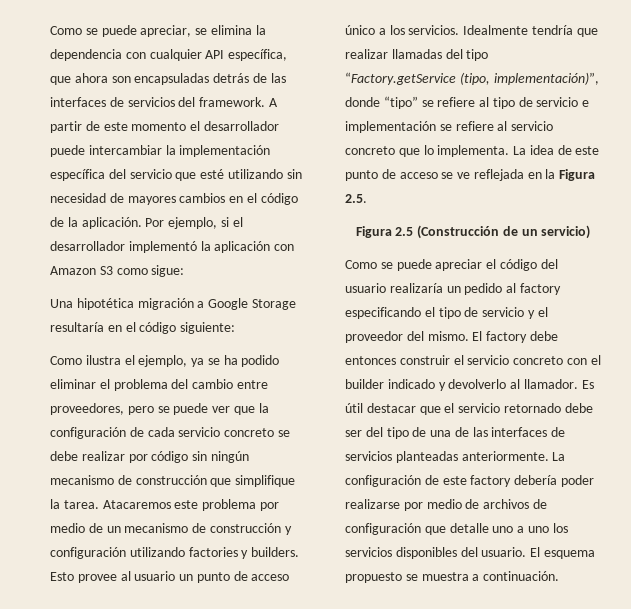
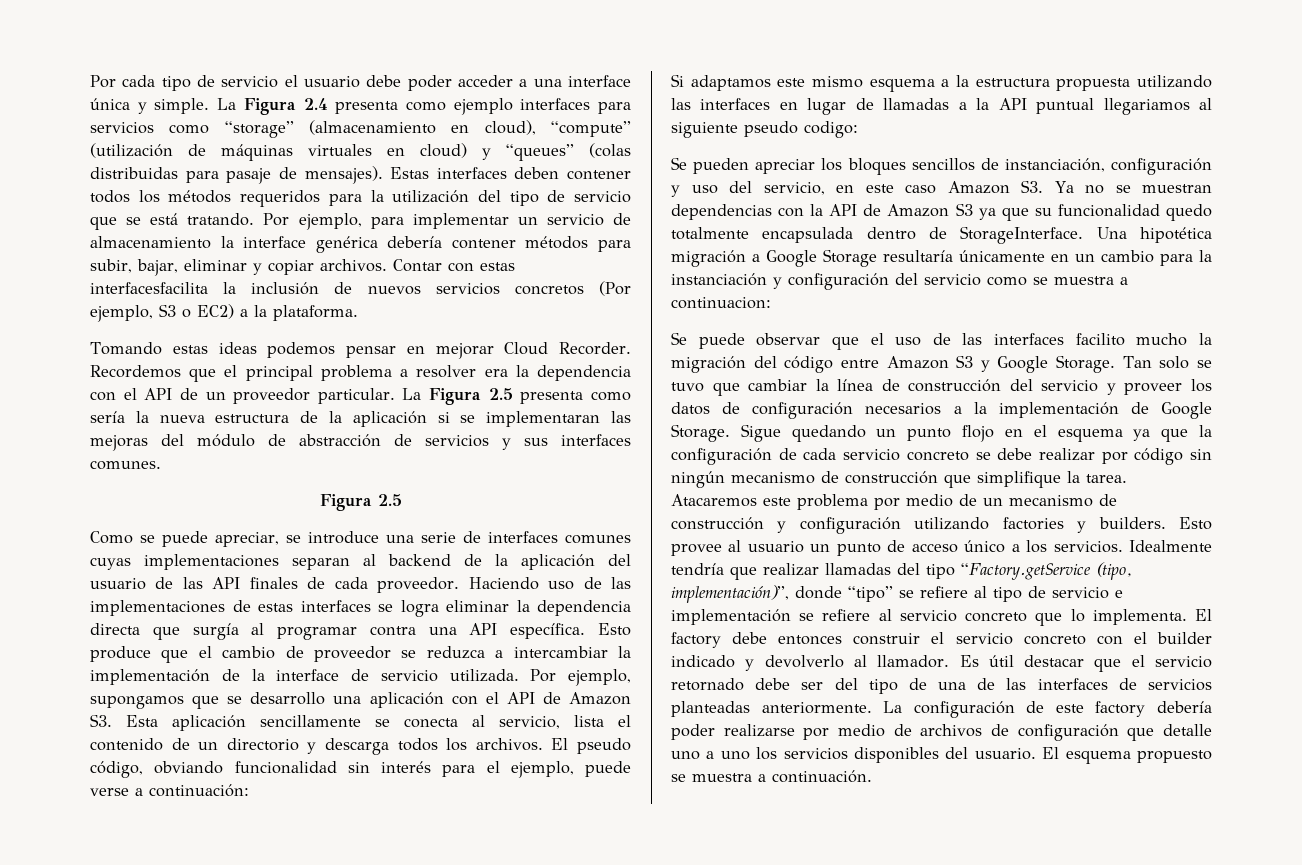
(50, 30) none -> [90,75,631,91] [90,98,631,115] [90,120,631,138] [90,143,631,161] [90,166,631,184] [90,190,631,207] [90,213,632,230] [90,236,631,253] [90,259,515,276] [90,281,632,296] [90,304,358,322] [90,342,632,359] [90,365,631,382] [90,388,631,405] [90,411,631,427] [90,434,631,451] [90,460,161,470] [319,494,402,511] Por cada tipo de servicio el usuario debe poder acceder a una interface única y simple. La Figura 2.4 presenta como ejemplo interfaces para servicios como “storage” (almacenamiento en cloud), “compute” (utilización de máquinas virtuales en cloud) y “queues” (colas distribuidas para pasaje de mensajes). Estas interfaces deben contener todos los métodos requeridos para la utilización del tipo de servicio que se está tratando. Por ejemplo, para implementar un servicio de almacenamiento la interface genérica debería contener métodos para subir, bajar, eliminar y copiar archivos. Contar con estas interfacesfacilita la inclusión de nuevos servicios concretos (Por ejemplo, S3 o EC2) a la plataforma. // Tomando estas ideas podemos pensar en mejorar Cloud Recorder. Recordemos que el principal problema a resolver era la dependencia con el API de un proveedor particular. La Figura 2.5 presenta como sería la nueva estructura de la aplicación si se implementaran las mejoras del módulo de abstracción de servicios y sus interfaces comunes. // Figura 2.5 //
[210,25,266,35] [50,49,288,61] [50,73,286,85] [50,97,278,107] [50,121,279,133] [50,145,271,157] [50,169,302,181] [50,193,298,205] [50,217,243,229] [50,241,295,253] [50,265,185,277] elimina la dependencia con cualquier API específica, que ahora son encapsuladas detrás de las interfaces de servicios del framework. A partir de este momento el desarrollador puede intercambiar la implementación específica del servicio que esté utilizando sin necesidad de mayores cambios en el código de la aplicación. Por ejemplo, si el desarrollador implementó la aplicación con Amazon S3 como sigue: // -> [308,531,631,544] [90,554,631,570] [90,577,632,593] [90,600,631,617] [90,623,631,640] [90,646,631,663] [90,669,631,686] [90,692,632,709] [90,714,631,731] [90,738,632,755] [90,761,631,778] [90,784,249,797] [671,74,1212,92] [671,98,1212,115] [671,121,858,138] [671,157,1212,175] [671,180,1212,197] [671,203,1212,221] [671,226,1084,244] introduce una serie de interfaces comunes cuyas implementaciones separan al backend de la aplicación del usuario de las API finales de cada proveedor. Haciendo uso de las implementaciones de estas interfaces se logra eliminar la dependencia directa que surgía al programar contra una API específica. Esto produce que el cambio de proveedor se reduzca a intercambiar la implementación de la interface de servicio utilizada. Por ejemplo, supongamos que se desarrollo una aplicación con el API de Amazon S3. Esta aplicación sencillamente se conecta al servicio, lista el contenido de un directorio y descarga todos los archivos. El pseudo código, obviando funcionalidad sin interés para el ejemplo, puede verse a continuación: // Si adaptamos este mismo esquema a la estructura propuesta utilizando las interfaces en lugar de llamadas a la API puntual llegariamos al siguiente pseudo codigo: // Se pueden apreciar los bloques sencillos de instanciación, configuración y uso del servicio, en este caso Amazon S3. Ya no se muestran dependencias con la API de Amazon S3 ya que su funcionalidad quedo totalmente encapsulada dentro de StorageInterface.
[107,322,236,334] [50,355,280,367] [50,379,268,391] [50,403,231,415] en el código siguiente: // Como ilustra el ejemplo, ya se ha podido eliminar el problema del cambio entre proveedores, pero se puede ver -> [959,250,1212,266] [671,273,1128,290] [671,297,771,309] [671,332,1212,350] [671,355,1212,373] [671,379,1212,396] [671,402,1212,419] [671,424,1151,442] únicamente en un cambio para la instanciación y configuración del servicio como se muestra a continuacion: // Se puede observar que el uso de las interfaces facilito mucho la migración del código entre Amazon S3 y Google Storage. Tan solo se tuvo que cambiar la línea de construcción del servicio y proveer los datos de configuración necesarios a la implementación de Google Storage. Sigue quedando un punto flojo en el esquema ya
[513,145,600,155] [345,169,596,181] [345,194,367,203] [355,225,591,239] [345,259,558,271] [345,283,561,295] [345,307,548,319] [345,331,469,343] La idea de este punto de acceso se ve reflejada en la Figura 2.5. // Figura 2.5 (Construcción de un servicio) // Como se puede apreciar el código del usuario realizaría un pedido al factory especificando el tipo de servicio y el proveedor del mismo. -> (1187, 617) none

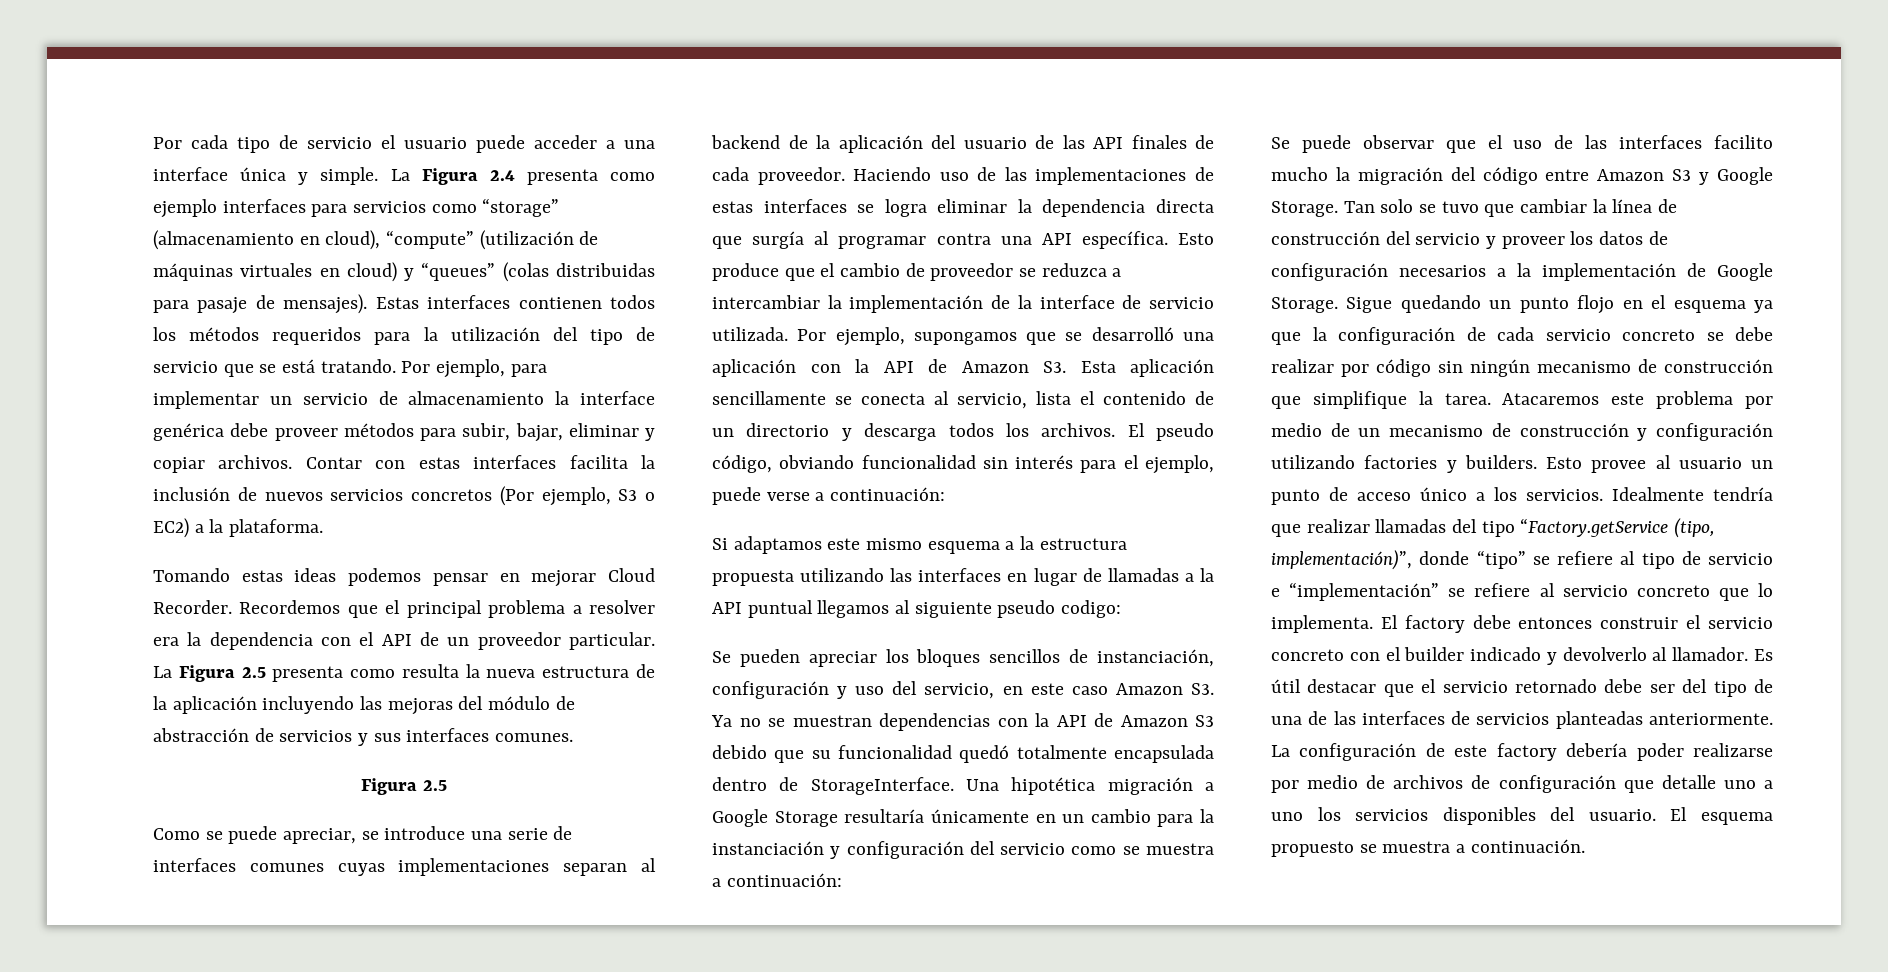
[366,75,452,91] debe poder -> [476,135,525,153] puede
[514,167,631,180] deben contener -> [518,297,602,309] contienen
[387,236,516,249] debería contener -> [230,423,338,441] debe proveer
[90,282,208,294] interfacesfacilita -> [473,455,628,469] interfaces facilita
[90,411,125,423] sería -> [401,664,459,678] resulta
[437,411,601,427] si se implementaran -> [262,696,355,714] incluyendo
[250,692,326,705] desarrollo -> [1091,327,1174,341] desarrolló
[485,692,499,704] el -> [855,359,869,373] la
[1103,98,1190,115] llegariamos -> [817,600,890,618] llegamos
[978,208,996,220] ya -> [712,745,767,759] debido
[1166,204,1212,221] quedo -> [959,745,1010,763] quedó
[671,297,771,309] continuacion: -> [726,873,842,887] continuación:
[671,609,791,625] implementación -> [1289,582,1440,601] “implementación”

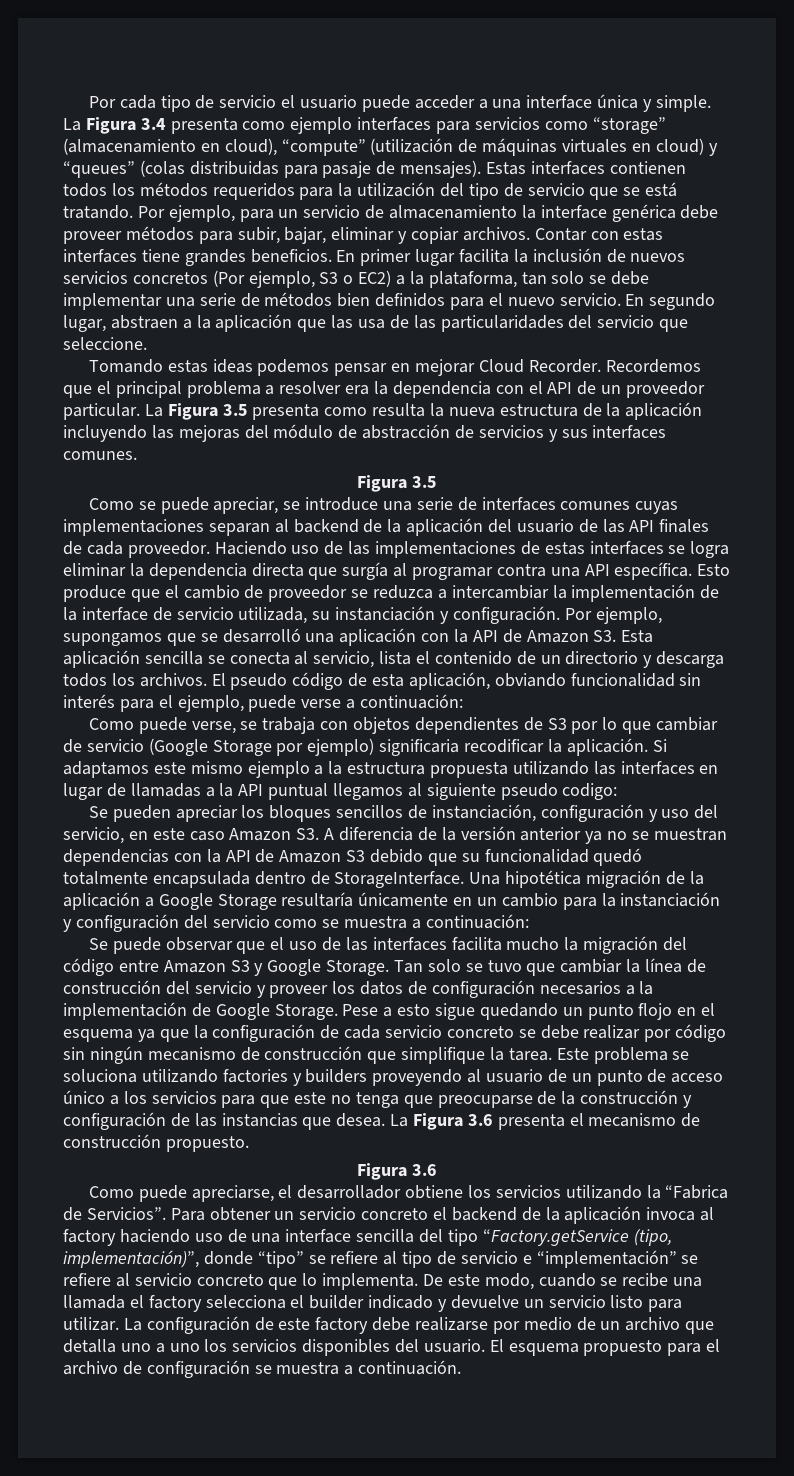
[489,170,515,181] 2.4 -> [140,118,166,130] 3.4
[153,391,259,409] implementar -> (274, 215) none
(557, 462) none -> [141,249,456,266] tiene grandes beneficios. En primer lugar
[229,519,324,537] plataforma. -> [428,271,650,288] [63,292,716,310] [63,314,689,332] [63,337,147,350] plataforma, tan solo se debe implementar una serie de métodos bien definidos para el nuevo servicio. En segundo lugar, abstraen a la aplicación que las usa de las particularidades del servicio que seleccione.
[241,667,266,678] 2.5 -> [222,404,248,416] 3.5
[422,780,447,791] 2.5 -> [411,476,437,488] 3.5
[712,327,788,341] utilizada. -> [238,606,560,624] utilizada, su instanciación y configuración.
[712,391,826,405] sencillamente -> [144,651,203,665] sencilla
[712,455,772,473] código, -> [292,672,490,690] código de esta aplicación,
(946, 494) none -> [88,717,718,734] [63,738,648,756] Como puede verse, se trabaja con objetos dependientes de S3 por lo que cambiar de servicio (Google Storage por ejemplo) significaria recodificar la aplicación.
[927,541,1000,554] esquema -> [247,761,310,778] ejemplo
[711,715,732,727] Ya -> [324,826,603,844] A diferencia de la versión anterior ya
(1193, 786) none -> [665,871,704,885] [63,892,140,910] de la aplicación
[1714,135,1773,149] facilito -> [451,937,502,951] facilita
[1346,297,1393,313] Sigue -> [342,1003,476,1020] Pese a esto sigue
[1502,391,1773,409] [1271,423,1773,441] [1271,455,1647,473] Atacaremos este problema por medio de un mecanismo de construcción y configuración utilizando factories y builders. Esto provee -> [556,1047,690,1064] [63,1069,463,1086] Este problema se soluciona utilizando factories y builders proveyendo
(1742, 463) none -> [547,1069,567,1083] de
[1526,487,1773,501] [1271,519,1447,537] servicios. Idealmente tendría que realizar llamadas -> [151,1090,693,1108] [63,1112,701,1130] [63,1134,249,1152] [357,1163,437,1180] [88,1185,729,1202] [63,1206,715,1224] [63,1229,415,1246] servicios para que este no tenga que preocuparse de la construcción y configuración de las instancias que desea. La Figura 3.6 presenta el mecanismo de construcción propuesto. // Figura 3.6 // Como puede apreciarse, el desarrollador obtiene los servicios utilizando la “Fabrica de Servicios”. Para obtener un servicio concreto el backend de la aplicación invoca al factory haciendo uso de una interface sencilla
[1380,615,1773,633] [1271,647,1773,665] [1271,679,1773,697] [1271,711,1773,729] El factory debe entonces construir el servicio concreto con el builder indicado y devolverlo al llamador. Es útil destacar que el servicio retornado debe ser del tipo de una de las interfaces de servicios planteadas anteriormente. -> [423,1273,703,1290] [63,1295,683,1312] [63,1317,119,1331] De este modo, cuando se recibe una llamada el factory selecciona el builder indicado y devuelve un servicio listo para utilizar.
[1566,743,1684,761] debería poder -> [372,1317,411,1331] debe
[1393,775,1716,793] archivos de configuración que detalle -> [600,1317,715,1334] [63,1339,116,1353] un archivo que detalla
(1354, 849) none -> [667,1339,721,1356] [63,1360,250,1378] para el archivo de configuración

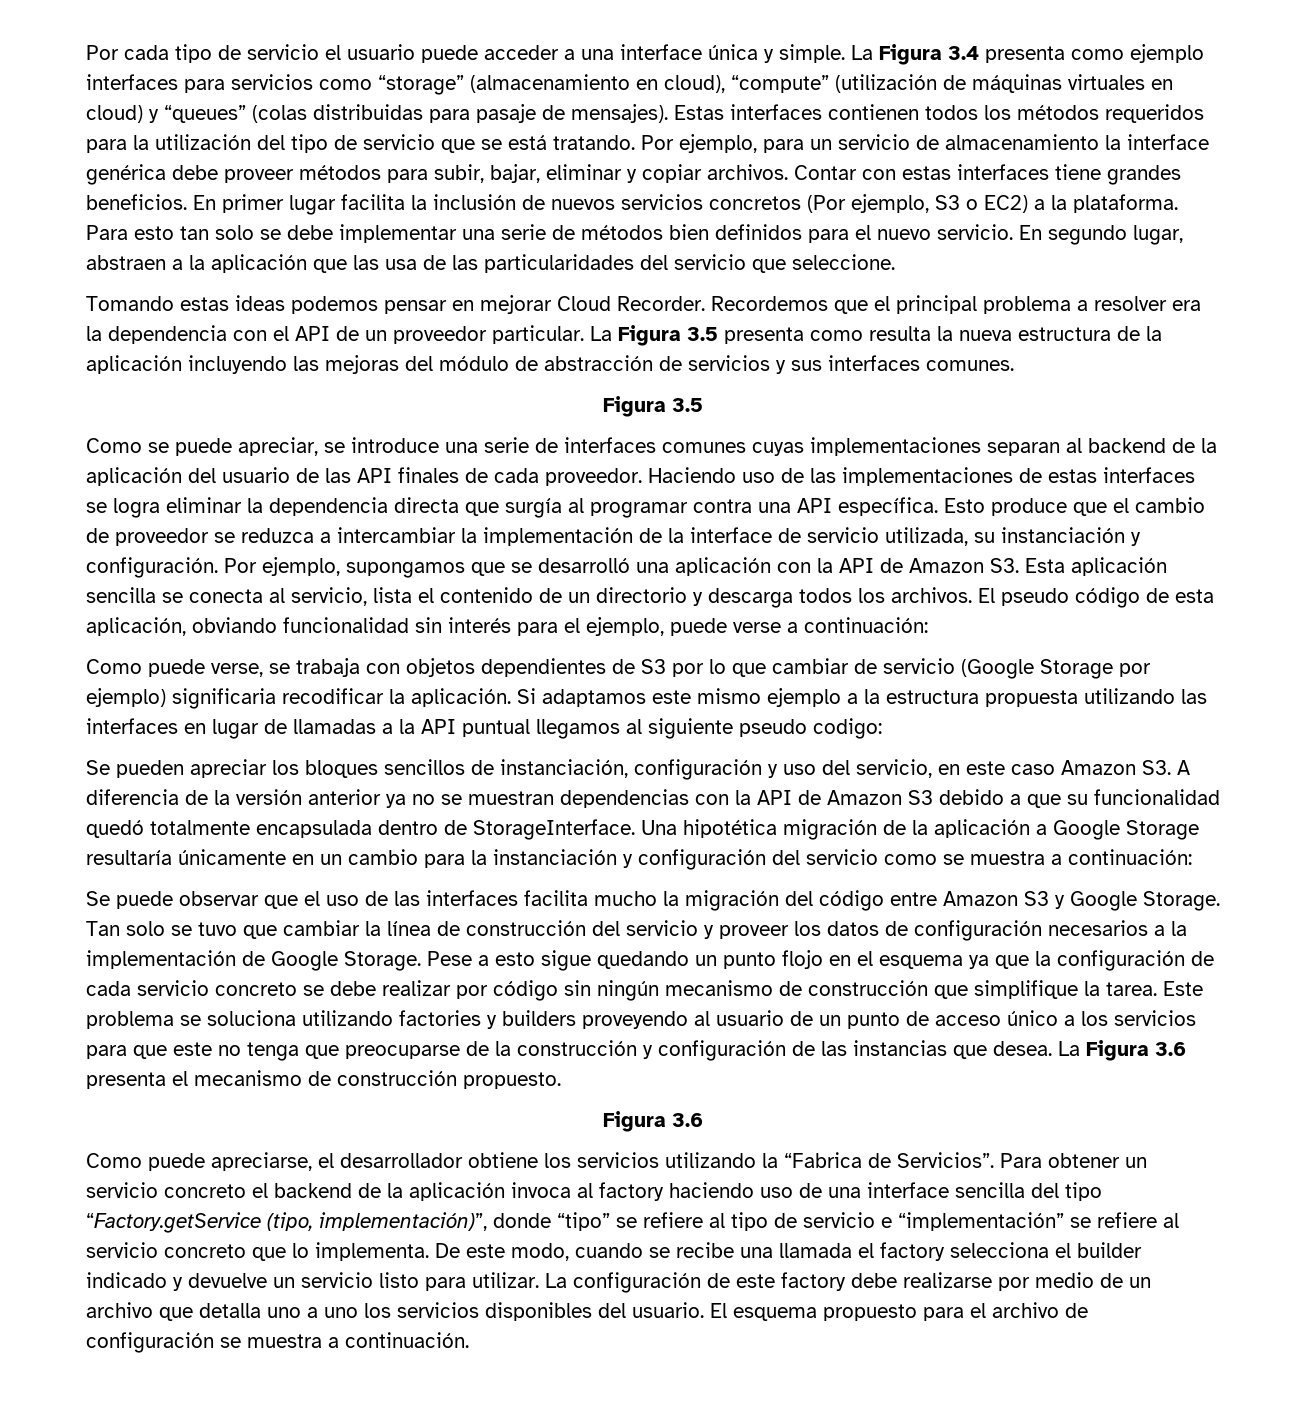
[428,271,517,288] plataforma, -> [1073,194,1178,213] [86,225,174,240] plataforma. Para esto
(424, 856) none -> [1010,794,1021,805] a

